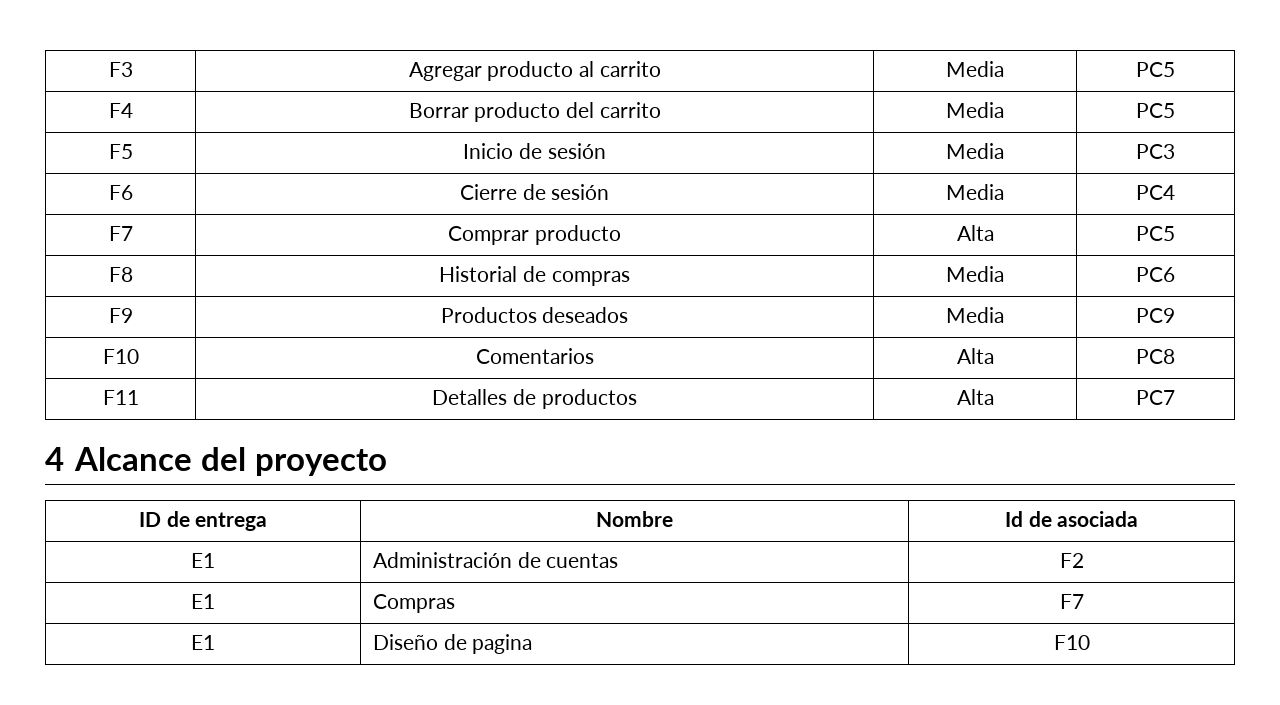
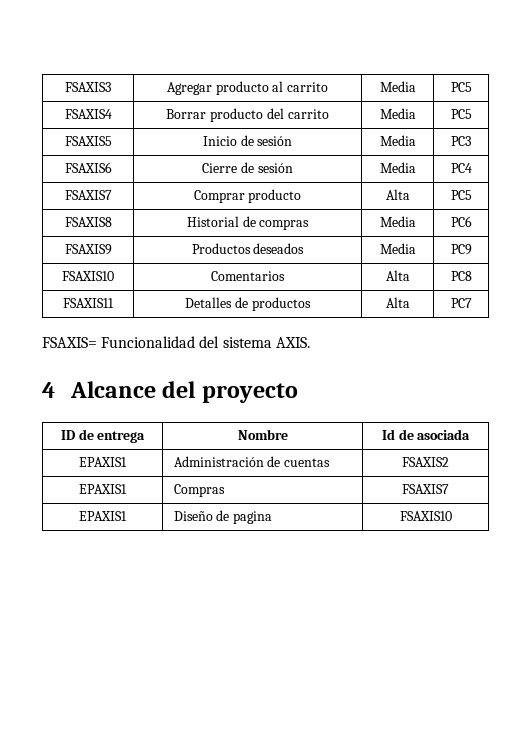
[108,62,133,77] F3 -> [65,82,111,92] FSAXIS3
[108,103,133,118] F4 -> [64,109,112,119] FSAXIS4
[108,144,133,159] F5 -> [64,136,112,146] FSAXIS5
[108,185,133,200] F6 -> [64,162,112,173] FSAXIS6
[108,226,133,241] F7 -> [64,190,112,200] FSAXIS7
[108,267,133,282] F8 -> [64,217,112,227] FSAXIS8
[108,308,133,323] F9 -> [64,244,112,255] FSAXIS9
[102,349,139,364] F10 -> [62,271,114,281] FSAXIS10
[102,390,139,405] F11 -> [63,298,114,308] FSAXIS11
(1175, 397) none -> [42,336,310,348] // FSAXIS= Funcionalidad del sistema AXIS.
[191,553,215,568] E1 -> [79,457,127,467] EPAXIS1
[1059,553,1084,568] [191,594,215,609] F2 // E1 -> [402,457,449,467] [79,484,127,494] FSAXIS2 // EPAXIS1
[1059,594,1084,609] [191,635,215,650] F7 // E1 -> [402,484,449,494] [79,511,127,521] FSAXIS7 // EPAXIS1
[1053,635,1090,650] F10 -> [399,511,452,521] FSAXIS10

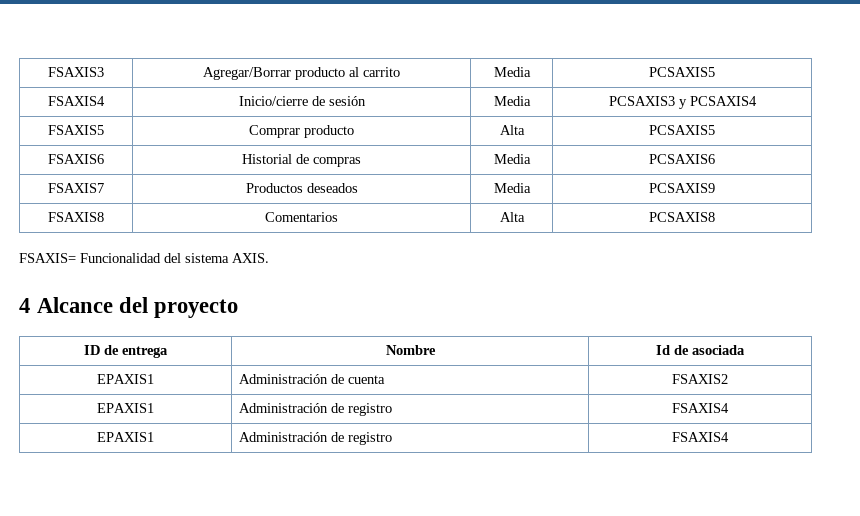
[166,82,212,95] Agregar -> [203,67,291,80] Agregar/Borrar
[450,82,472,92] PC5 -> [649,67,715,77] PCSAXIS5
[166,108,329,122] [379,108,416,119] [450,109,472,119] [64,136,112,146] [202,135,293,146] [379,135,416,146] [451,136,471,146] [64,162,112,173] [202,162,293,173] [379,162,416,173] [450,163,472,173] [64,190,112,200] Borrar producto del carrito | Media | PC5 // FSAXIS5 | Inicio de sesión | Media | PC3 // FSAXIS6 | Cierre de sesión | Media | PC4 // FSAXIS7 -> [238,96,366,106] [493,96,531,106] [608,96,757,109] [48,125,104,135] Inicio/cierre de sesión | Media | PCSAXIS3 y PCSAXIS4 // FSAXIS5
[450,190,472,200] [64,217,112,227] PC5 // FSAXIS8 -> [649,125,715,135] [48,154,104,164] PCSAXIS5 // FSAXIS6
[450,216,472,227] [64,244,112,255] PC6 // FSAXIS9 -> [649,154,715,164] [48,183,104,193] PCSAXIS6 // FSAXIS7
[450,244,472,255] [62,271,114,281] PC9 // FSAXIS10 -> [649,183,715,193] [48,212,104,222] PCSAXIS9 // FSAXIS8
[450,271,472,281] [63,298,114,308] [185,297,311,311] [385,297,410,308] [450,298,472,308] PC8 // FSAXIS11 | Detalles de productos | Alta | PC7 -> [649,212,715,222] PCSAXIS8
[284,458,331,467] cuentas -> [347,375,385,384] cuenta
[173,484,225,497] [402,484,449,494] [79,511,127,521] [173,510,273,524] [399,511,452,521] Compras | FSAXIS7 // EPAXIS1 | Diseño de pagina | FSAXIS10 -> [238,403,392,416] [672,403,729,413] [97,432,154,442] [238,432,392,445] [672,432,729,442] Administración de registro | FSAXIS4 // EPAXIS1 | Administración de registro | FSAXIS4

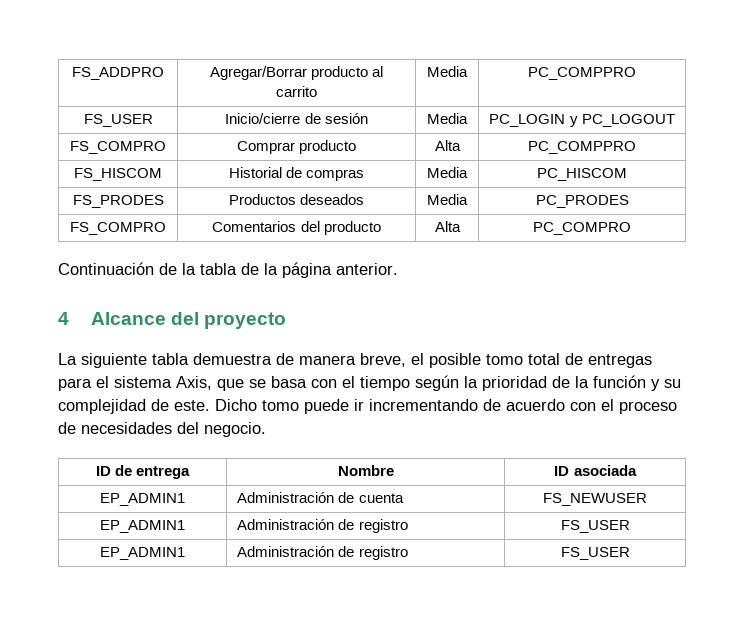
[48,67,104,77] FSAXIS3 -> [72,67,164,80] FS_ADDPRO
[649,67,715,77] [48,96,105,106] PCSAXIS5 // FSAXIS4 -> [528,67,636,80] [83,114,153,127] PC_COMPPRO // FS_USER
[608,96,757,109] [48,125,104,135] PCSAXIS3 y PCSAXIS4 // FSAXIS5 -> [489,114,675,127] [70,141,166,154] PC_LOGIN y PC_LOGOUT // FS_COMPRO
[649,125,715,135] [48,154,104,164] PCSAXIS5 // FSAXIS6 -> [528,141,636,154] [74,168,162,181] PC_COMPPRO // FS_HISCOM
[649,154,715,164] [48,183,104,193] PCSAXIS6 // FSAXIS7 -> [537,168,627,181] [72,195,164,208] PC_HISCOM // FS_PRODES
[649,183,715,193] [48,212,104,222] PCSAXIS9 // FSAXIS8 -> [535,195,629,208] [70,222,166,235] PC_PRODES // FS_COMPRO
[499,212,525,222] [649,212,715,222] [19,253,269,263] [19,297,239,318] | Alta | PCSAXIS8 // FSAXIS= Funcionalidad del sistema AXIS. // 4 Alcance del proyecto -> [300,221,381,235] [434,221,461,232] [533,222,631,235] [58,262,398,278] [58,312,287,329] [58,353,652,368] [58,375,681,391] [58,399,677,414] [58,422,266,437] del producto | Alta | PC_COMPRO // Continuación de la tabla de la página anterior. // 4 Alcance del proyecto // La siguiente tabla demuestra de manera breve, el posible tomo total de entregas para el sistema Axis, que se basa con el tiempo según la prioridad de la función y su complejidad de este. Dicho tomo puede ir incrementando de acuerdo con el proceso de necesidades del negocio.
[656,345,689,355] Id de -> [554,466,570,476] ID
[97,374,154,384] EPAXIS1 -> [100,493,185,506] EP_ADMIN1
[672,374,728,384] [97,403,154,413] [238,403,392,416] [672,403,729,413] [97,432,154,442] [238,432,392,445] [672,432,729,442] FSAXIS2 // EPAXIS1 | Administración de registro | FSAXIS4 // EPAXIS1 | Administración de registro | FSAXIS4 -> [543,493,647,506] [100,520,185,533] [237,519,408,533] [560,520,630,533] [100,547,185,560] [237,546,408,560] [560,547,630,560] FS_NEWUSER // EP_ADMIN1 | Administración de registro | FS_USER // EP_ADMIN1 | Administración de registro | FS_USER

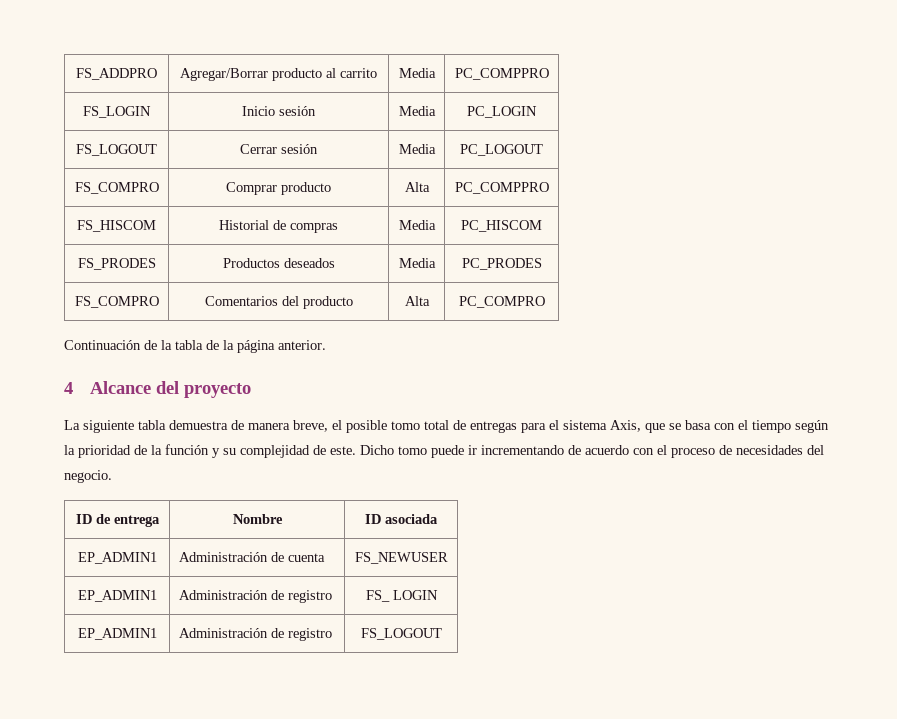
[83,114,153,127] [225,113,321,124] FS_USER | Inicio/cierre de -> [83,106,151,118] [242,106,275,116] FS_LOGIN | Inicio
[569,116,578,127] y -> [76,144,157,156] [240,144,318,154] [398,144,436,154] // FS_LOGOUT | Cerrar sesión | Media |
[560,520,630,533] [100,547,185,560] [237,546,408,560] [560,547,630,560] FS_USER // EP_ADMIN1 | Administración de registro | FS_USER -> [365,590,438,602] [77,628,157,640] [178,628,332,641] [360,628,442,640] FS_ LOGIN // EP_ADMIN1 | Administración de registro | FS_LOGOUT

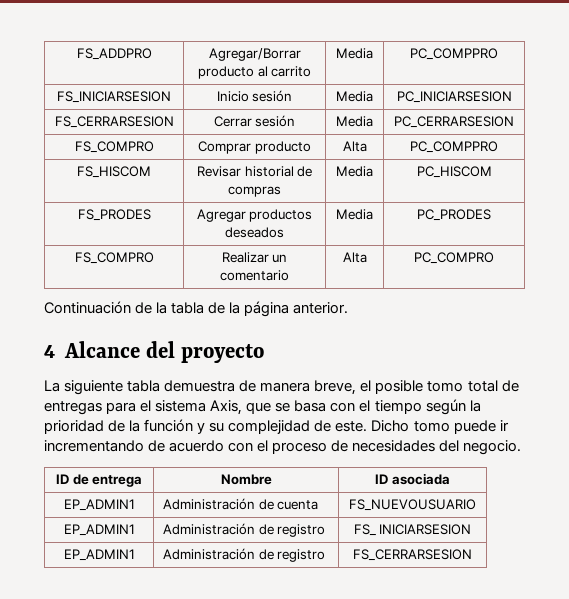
[83,106,151,118] FS_LOGIN -> [57,91,171,103] FS_INICIARSESION
[467,106,537,118] [76,144,157,156] PC_LOGIN // FS_LOGOUT -> [396,91,512,103] [54,116,174,128] PC_INICIARSESION // FS_CERRARSESION
[460,144,543,156] PC_LOGOUT -> [394,116,514,128] PC_CERRARSESION
[219,220,269,230] Historial -> [196,166,294,177] Revisar historial
[222,258,280,268] Productos -> [196,209,313,222] Agregar productos
[204,296,353,309] Comentarios del producto -> [221,252,288,263] [220,270,289,281] Realizar un comentario
[354,552,448,564] FS_NEWUSER -> [348,499,476,511] FS_NUEVOUSUARIO
[392,590,438,600] [77,628,157,640] [178,628,332,641] [360,628,442,640] LOGIN // EP_ADMIN1 | Administración de registro | FS_LOGOUT -> [379,524,472,535] [63,549,135,561] [162,548,326,562] [352,549,472,561] INICIARSESION // EP_ADMIN1 | Administración de registro | FS_CERRARSESION

